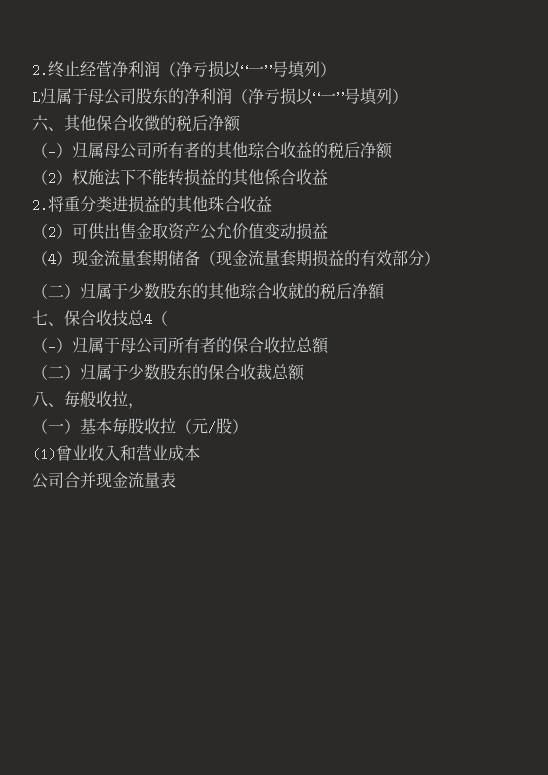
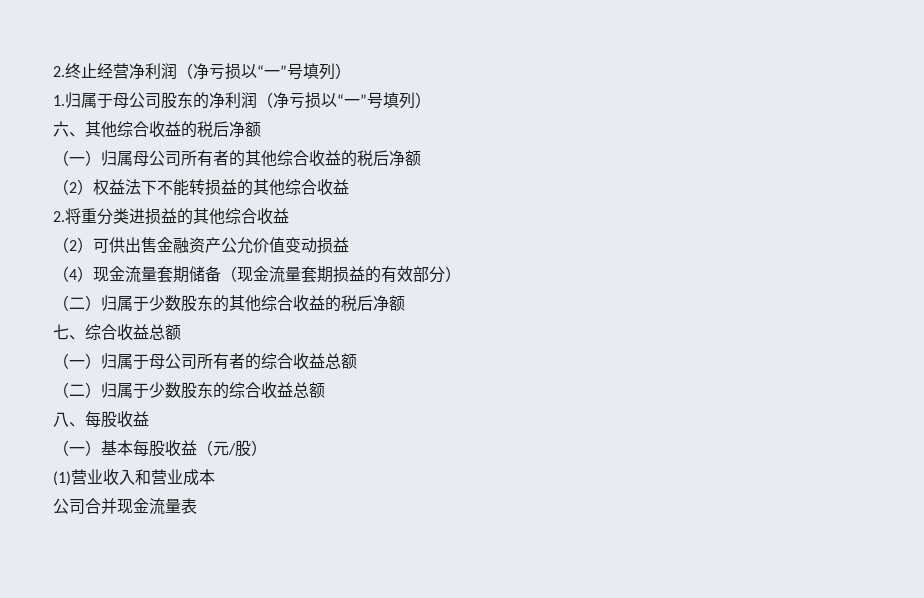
[96,60,336,78] [32,91,40,104] 菅净利润（净亏损以“一”号填列） // L -> [113,63,351,80] [53,95,65,106] 营净利润（净亏损以“一”号填列） // 1.
[96,115,241,132] [32,143,56,158] 保合收徴的税后净额 // （- -> [117,121,261,138] [53,150,85,166] 综合收益的税后净额 // （一
[248,142,265,158] 琮 -> [277,150,293,167] 综
[88,169,104,186] 施 -> [109,179,125,195] 益
[264,169,281,185] 係 -> [285,179,301,196] 综
[208,196,224,212] 珠 -> [225,208,241,225] 综
[152,223,168,239] 取 -> [173,237,189,253] 融
[240,283,385,300] 琮合收就的税后净額 -> [261,295,405,312] 综合收益的税后净额
[64,310,168,326] [32,338,56,353] 保合收技总4（ // （- -> [85,324,181,341] [53,353,85,369] 综合收益总额 // （一
[232,337,329,354] [32,364,272,380] 保合收拉总額 // （二）归属于少数股东的保合收裁 -> [261,353,357,370] [53,382,293,399] 综合收益总额 // （二）归属于少数股东的综合收益
[64,391,144,409] 毎般收拉， -> [85,411,149,428] 每股收益
[112,418,176,435] 毎股收拉 -> [133,440,197,457] 每股收益
[56,445,72,461] 曾 -> [71,469,87,485] 营

